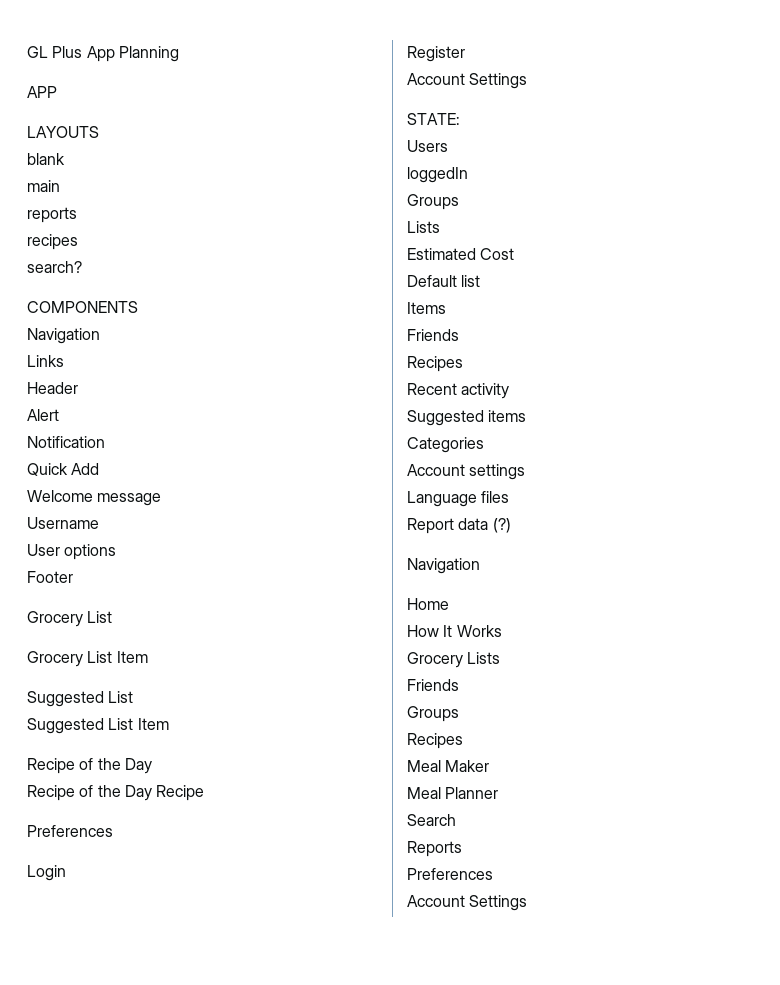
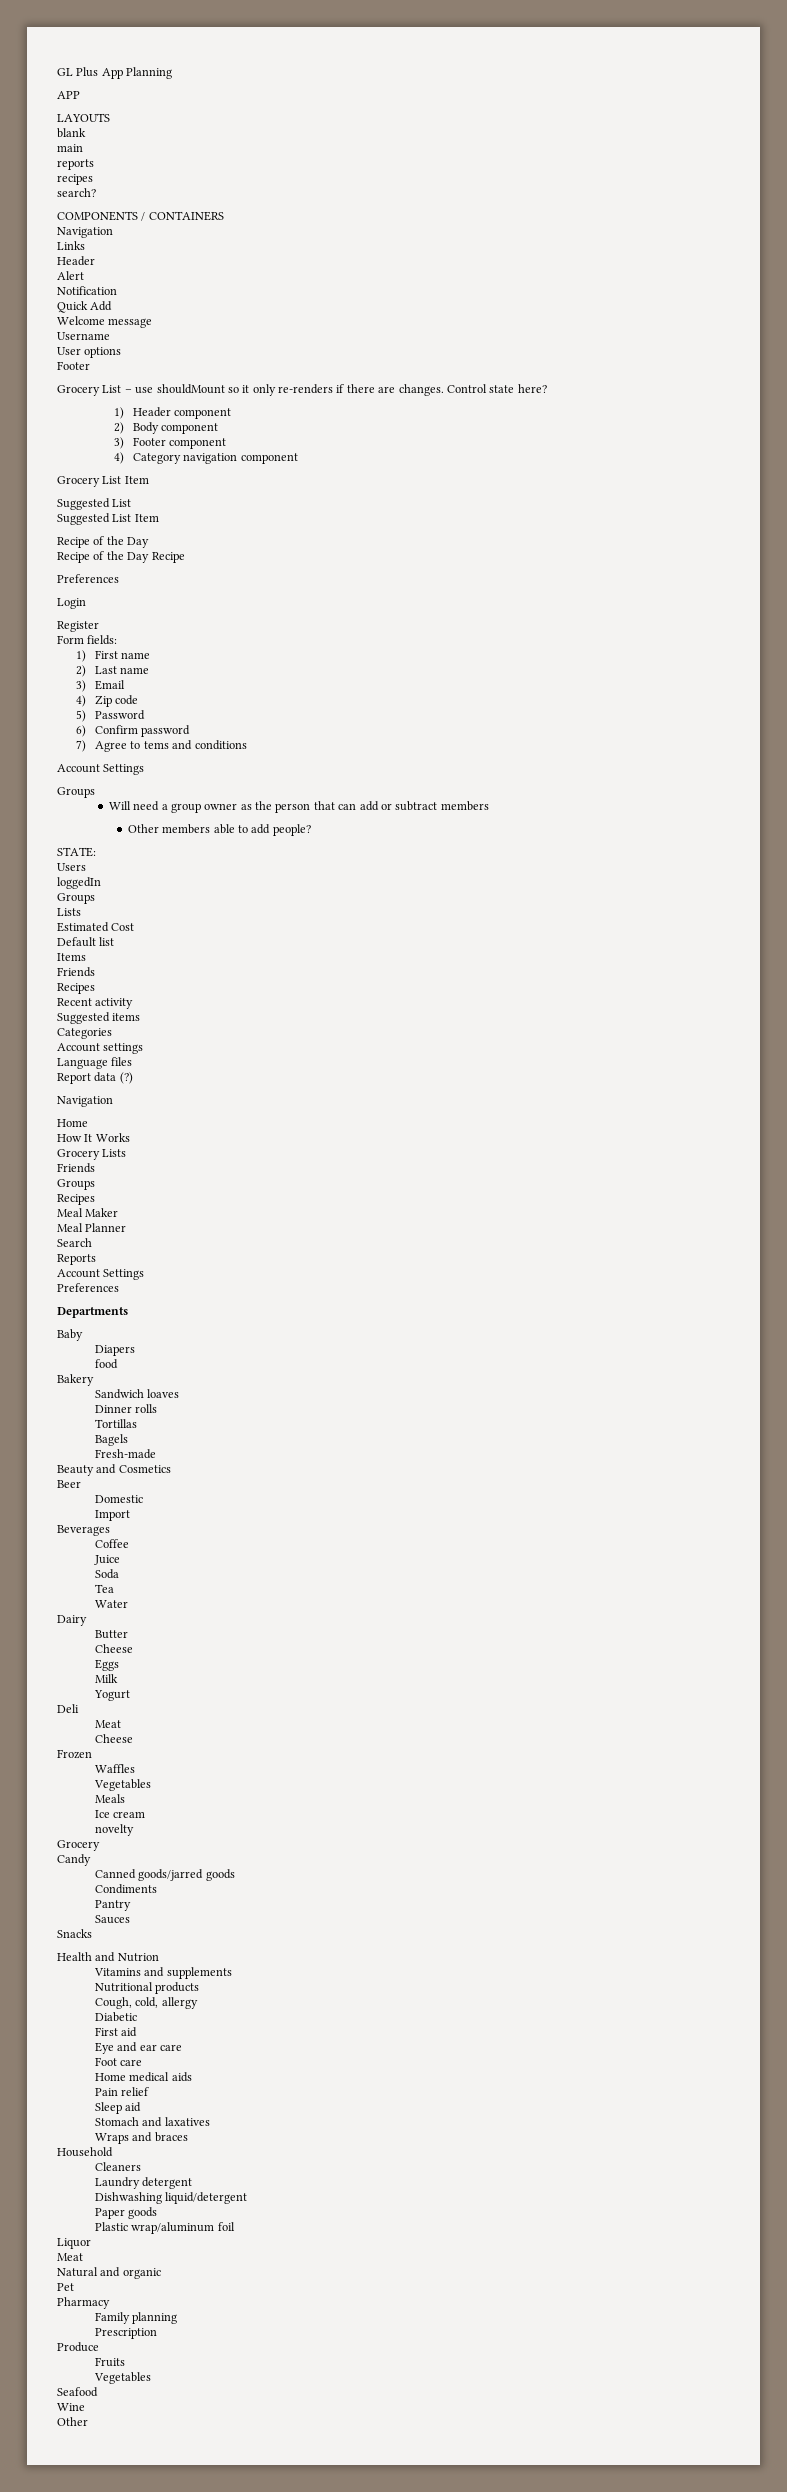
(138, 307) none -> [141,211,224,221] / CONTAINERS
(113, 617) none -> [124,384,547,396] [114,407,232,419] [114,422,219,434] [114,437,227,449] [114,452,298,464] – use shouldMount so it only re-renders if there are changes. Control state here? // 1) Header component // 2) Body component // 3) Footer component // 4) Category navigation component
[407,73,528,89] Account Settings -> [57,635,118,645] [76,650,151,662] [76,665,150,677] [76,680,126,692] [76,695,139,707] [76,710,146,722] [76,725,191,737] [76,740,247,752] [57,764,145,775] [57,787,95,798] [108,801,489,813] [127,824,311,836] Form fields: // 1) First name // 2) Last name // 3) Email // 4) Zip code // 5) Password // 6) Confirm password // 7) Agree to tems and conditions // Account Settings // Groups // Will need a group owner as the person that can add or subtract members // Other members able to add people?
[407,868,493,880] [407,895,528,911] // Preferences // Account Settings -> [57,1269,145,1280] [57,1283,119,1292] [57,1307,128,1318] [57,1329,83,1341] [95,1345,136,1356] [95,1359,119,1369] [57,1374,94,1386] [95,1389,180,1399] [95,1404,158,1413] [95,1419,138,1428] [95,1434,129,1446] [95,1449,157,1459] [57,1464,171,1476] [57,1480,81,1488] [95,1495,144,1503] [95,1510,131,1521] [57,1525,110,1536] [95,1539,130,1548] [94,1555,121,1565] [95,1569,120,1579] [95,1584,115,1593] [95,1600,129,1608] [57,1615,87,1626] [95,1630,129,1639] [95,1644,134,1653] [95,1659,120,1671] [95,1674,119,1683] [94,1690,131,1701] [57,1704,79,1713] [95,1720,122,1728] [95,1734,134,1743] [57,1749,92,1759] [95,1764,136,1773] [94,1779,152,1791] [95,1794,126,1803] [95,1810,146,1818] [95,1824,135,1836] [57,1840,100,1851] [57,1854,91,1866] [95,1869,235,1881] [95,1884,158,1894] [95,1900,132,1911] [95,1915,131,1924] [57,1929,92,1938] [57,1952,159,1962] [94,1967,232,1979] [95,1982,200,1994] [95,1997,198,2009] [95,2012,138,2022] [95,2027,138,2037] [95,2042,183,2054] [95,2057,143,2066] [95,2072,192,2082] [95,2087,150,2096] [95,2102,142,2114] [95,2117,210,2127] [95,2132,188,2144] [57,2147,113,2157] [95,2162,142,2171] [95,2177,193,2189] [95,2192,248,2204] [95,2207,158,2219] [95,2222,235,2234] [57,2238,91,2249] [57,2253,83,2261] [57,2267,161,2279] [57,2283,74,2291] [57,2297,110,2309] [95,2312,178,2324] [95,2328,158,2339] [57,2342,99,2352] [95,2357,126,2367] [94,2372,152,2384] [57,2387,98,2397] [57,2403,85,2411] [57,2417,88,2426] // Account Settings // Preferences // Departments // Baby // Diapers // food // Bakery // Sandwich loaves // Dinner rolls // Tortillas // Bagels // Fresh-made // Beauty and Cosmetics // Beer // Domestic // Import // Beverages // Coffee // Juice // Soda // Tea // Water // Dairy // Butter // Cheese // Eggs // Milk // Yogurt // Deli // Meat // Cheese // Frozen // Waffles // Vegetables // Meals // Ice cream // novelty // Grocery // Candy // Canned goods/jarred goods // Condiments // Pantry // Sauces // Snacks // Health and Nutrion // Vitamins and supplements // Nutritional products // Cough, cold, allergy // Diabetic // First aid // Eye and ear care // Foot care // Home medical aids // Pain relief // Sleep aid // Stomach and laxatives // Wraps and braces // Household // Cleaners // Laundry detergent // Dishwashing liquid/detergent // Paper goods // Plastic wrap/aluminum foil // Liquor // Meat // Natural and organic // Pet // Pharmacy // Family planning // Prescription // Produce // Fruits // Vegetables // Seafood // Wine // Other

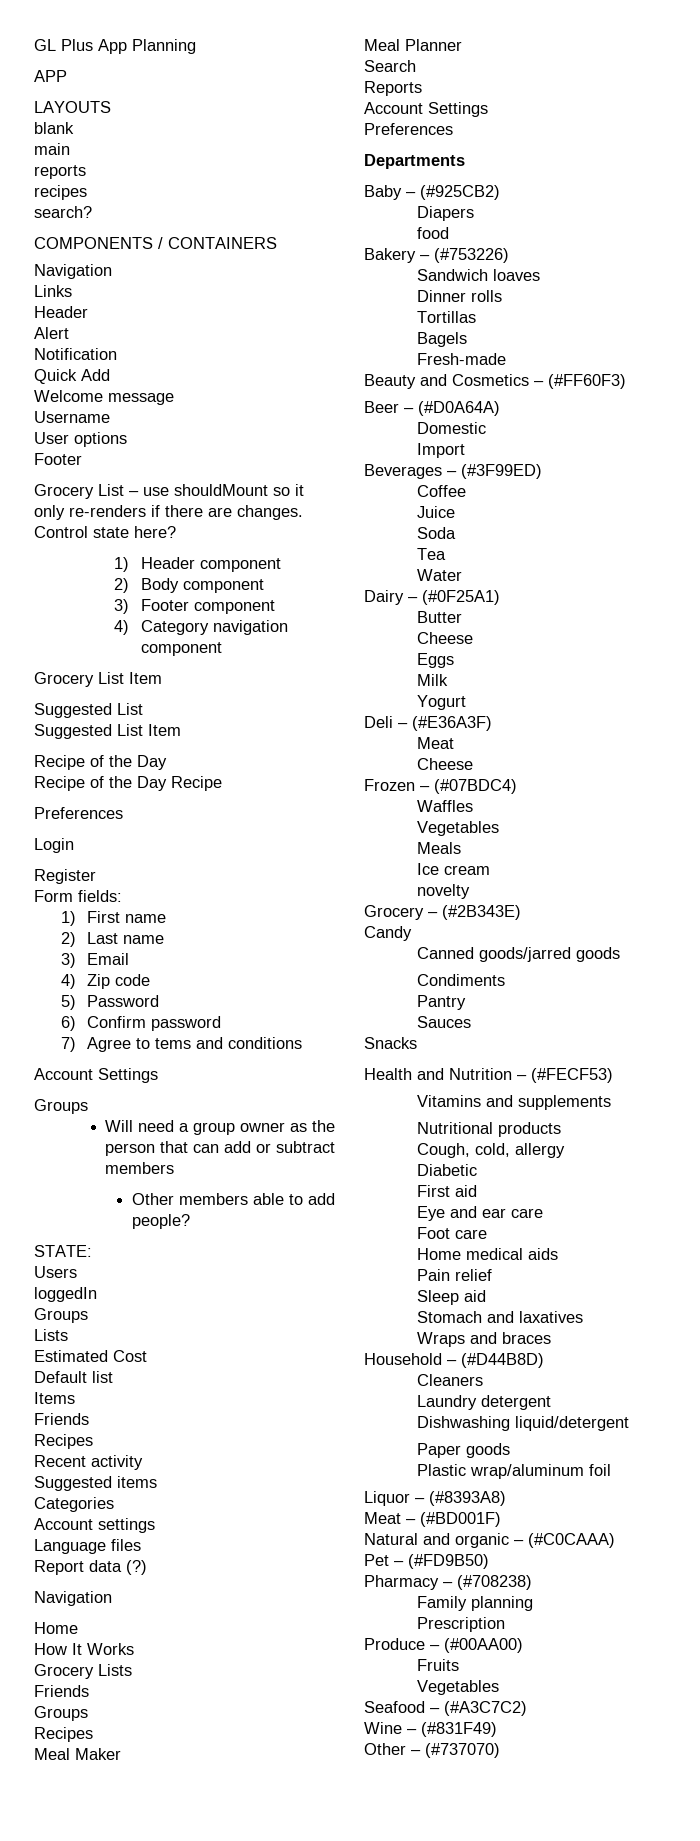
(83, 1335) none -> [406,185,500,200] – (#925CB2)
(94, 1380) none -> [420,248,509,263] – (#753226)
(171, 1469) none -> [534,374,626,389] – (#FF60F3)
(81, 1484) none -> [404,401,500,416] – (#D0A64A)
(110, 1530) none -> [447,464,542,479] – (#3F99ED)
(87, 1620) none -> [408,590,500,605] – (#0F25A1)
(79, 1708) none -> [398,716,492,731] – (#E36A3F)
(92, 1754) none -> [420,779,517,794] – (#07BDC4)
(100, 1845) none -> [428,905,521,920] – (#2B343E)
[117,1953,159,1962] Nutrion -> [449,1068,613,1083] Nutrition – (#FECF53)
(113, 2152) none -> [447,1353,544,1368] – (#D44B8D)
[57,2253,83,2261] // Meat -> [415,1491,506,1506] [364,1512,501,1527] – (#8393A8) // Meat – (#BD001F)
(161, 2273) none -> [514,1533,615,1548] – (#C0CAAA)
(74, 2287) none -> [394,1554,489,1569] – (#FD9B50)
(110, 2303) none -> [443,1575,532,1590] – (#708238)
(99, 2347) none -> [430,1638,523,1653] – (#00AA00)
(98, 2392) none -> [430,1701,527,1716] – (#A3C7C2)
[57,2417,88,2426] // Other -> [407,1722,497,1737] [364,1743,500,1758] – (#831F49) // Other – (#737070)

